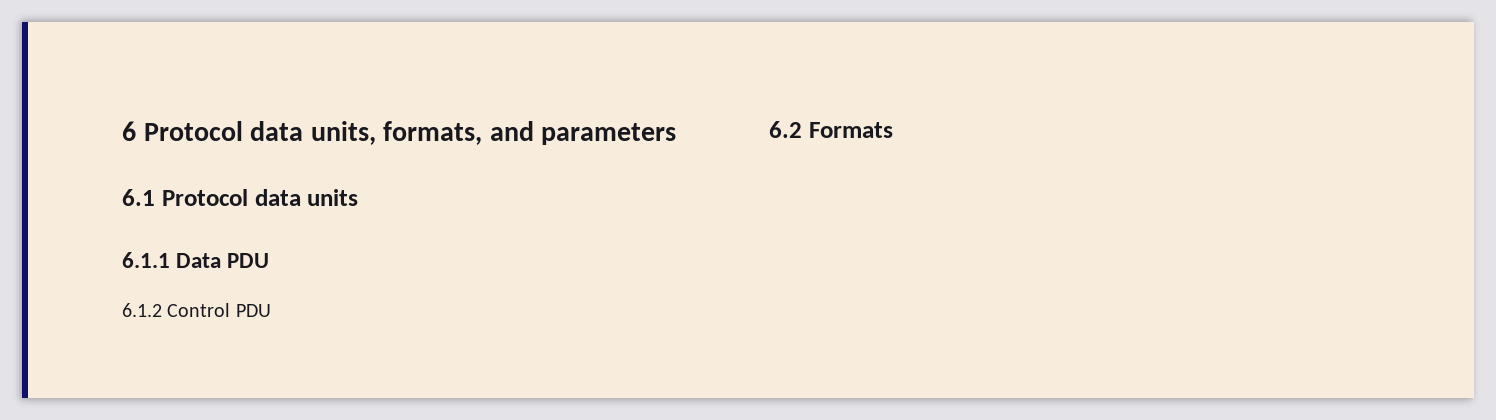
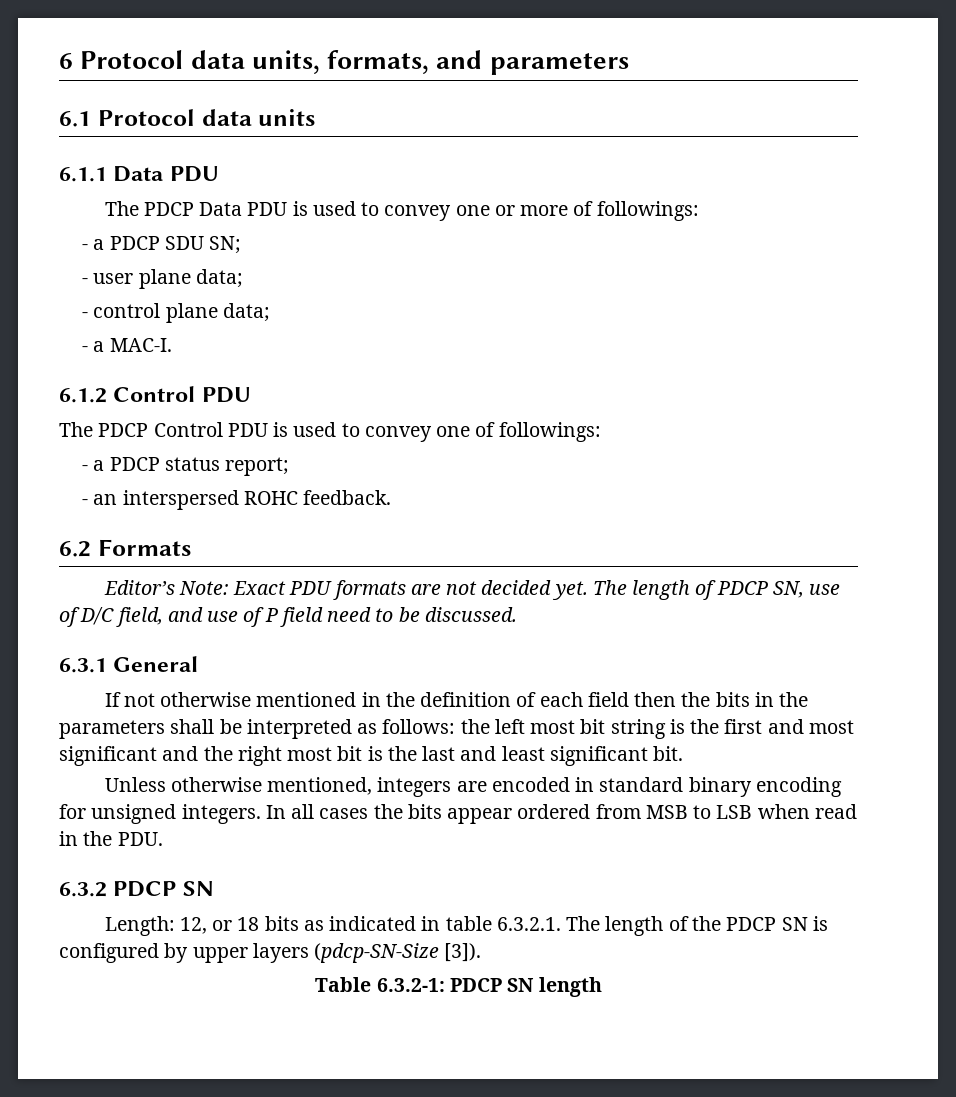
[122,303,271,317] [769,121,893,138] 6.1.2 Control PDU // 6.2 Formats -> [104,201,699,221] [82,236,242,254] [82,269,243,289] [82,303,270,323] [82,338,172,352] [59,386,251,403] [59,422,601,442] [82,457,290,476] [82,490,392,510] [59,539,191,557] [103,580,841,600] [59,607,517,627] [59,656,199,673] [104,692,809,707] [59,719,854,739] [59,746,684,766] [104,777,842,797] [59,804,857,824] [59,831,163,846] [59,881,214,897] [104,916,828,936] [59,943,482,963] [315,977,602,997] The PDCP Data PDU is used to convey one or more of followings: // - a PDCP SDU SN; // - user plane data; // - control plane data; // - a MAC-I. // 6.1.2 Control PDU // The PDCP Control PDU is used to convey one of followings: // - a PDCP status report; // - an interspersed ROHC feedback. // 6.2 Formats // Editor’s Note: Exact PDU formats are not decided yet. The length of PDCP SN, use of D/C field, and use of P field need to be discussed. // 6.3.1 General // If not otherwise mentioned in the definition of each field then the bits in the parameters shall be interpreted as follows: the left most bit string is the first and most significant and the right most bit is the last and least significant bit. // Unless otherwise mentioned, integers are encoded in standard binary encoding for unsigned integers. In all cases the bits appear ordered from MSB to LSB when read in the PDU. // 6.3.2 PDCP SN // Length: 12, or 18 bits as indicated in table 6.3.2.1. The length of the PDCP SN is configured by upper layers (pdcp-SN-Size [3]). // Table 6.3.2-1: PDCP SN length

